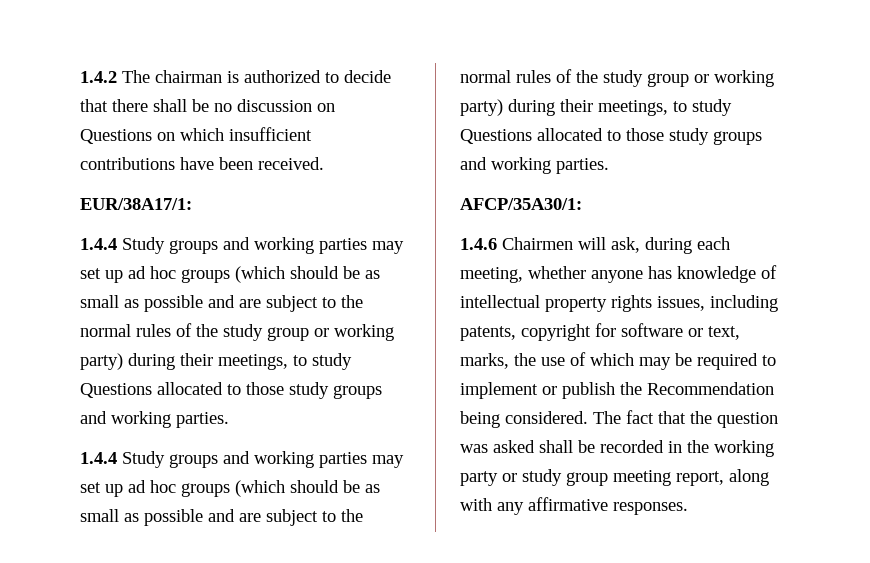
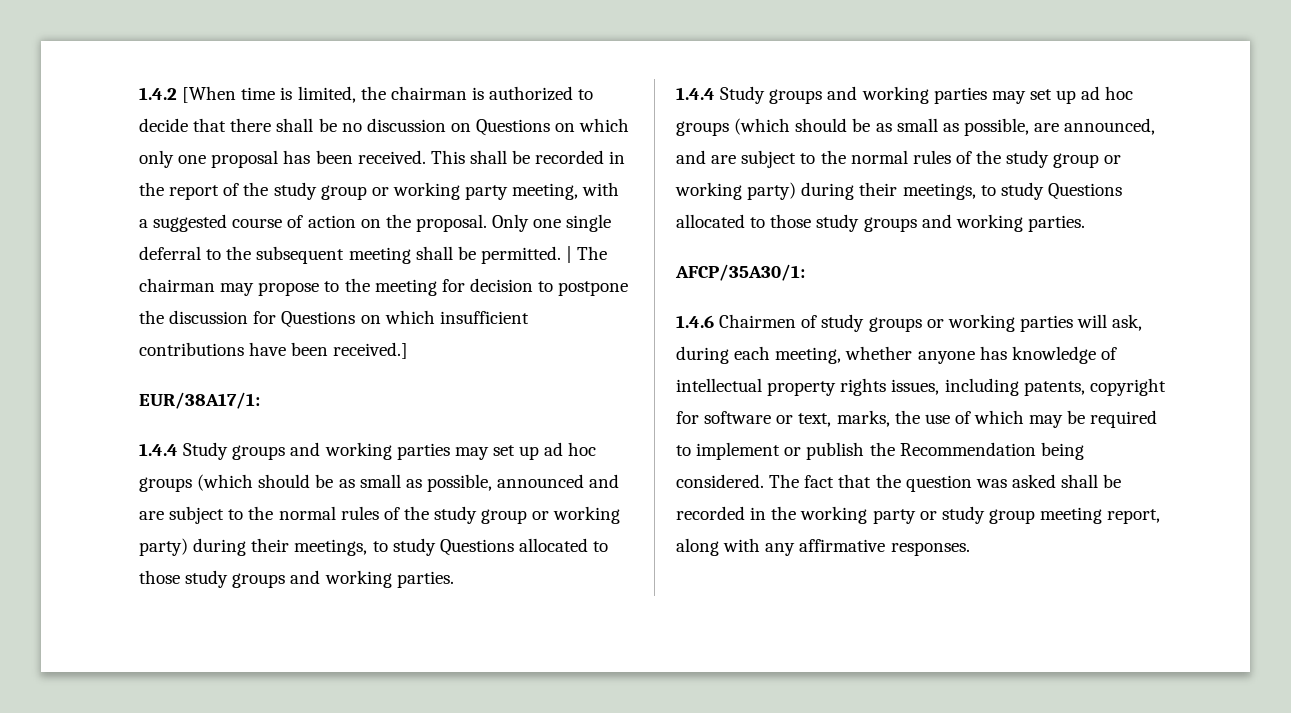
[122,70,150,83] The -> [182,86,386,103] [When time is limited, the
(224, 134) none -> [139,150,626,168] [139,182,620,200] [139,214,612,232] [139,246,608,264] [139,278,629,296] [139,310,435,328] only one proposal has been received. This shall be recorded in the report of the study group or working party meeting, with a suggested course of action on the proposal. Only one single deferral to the subsequent meeting shall be permitted. | The chairman may propose to the meeting for decision to postpone the discussion for Questions on which
[258,157,324,170] received. -> [333,342,409,359] received.]
[144,295,203,312] possible -> [426,474,585,492] possible, announced
[144,509,203,526] possible -> [963,118,1156,136] possible, are announced,
(573, 243) none -> [801,314,1073,332] of study groups or working parties

